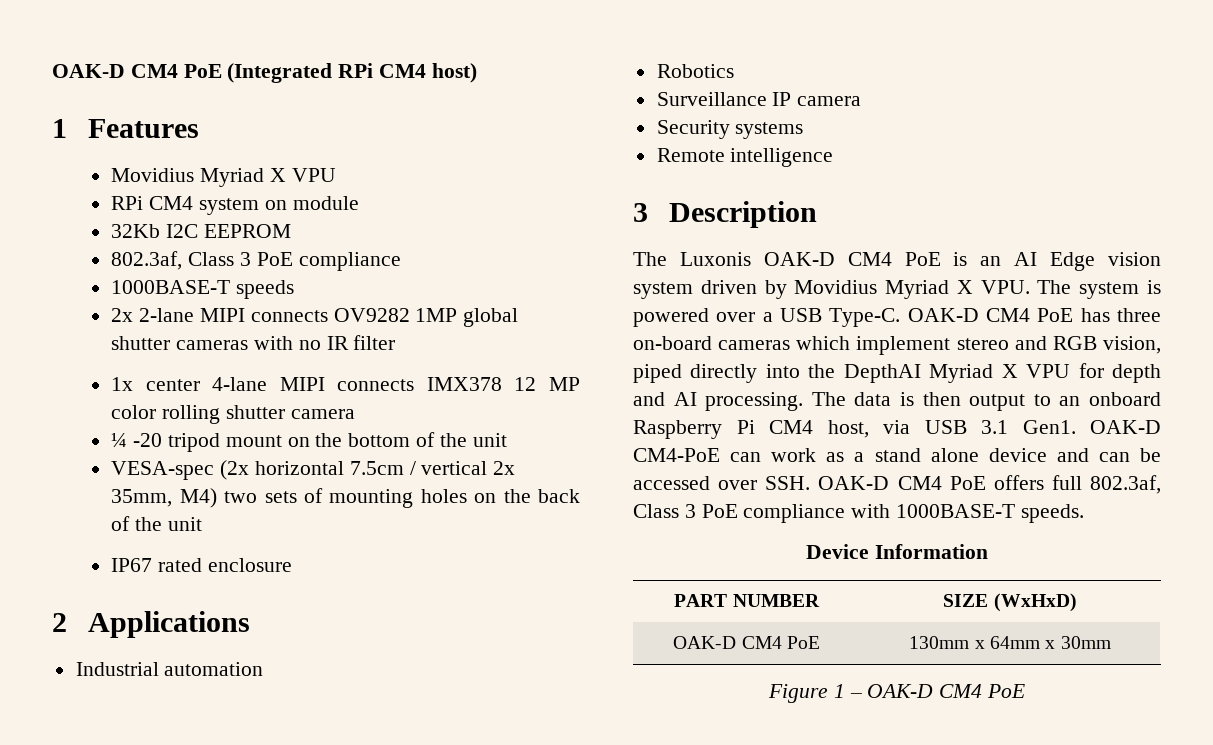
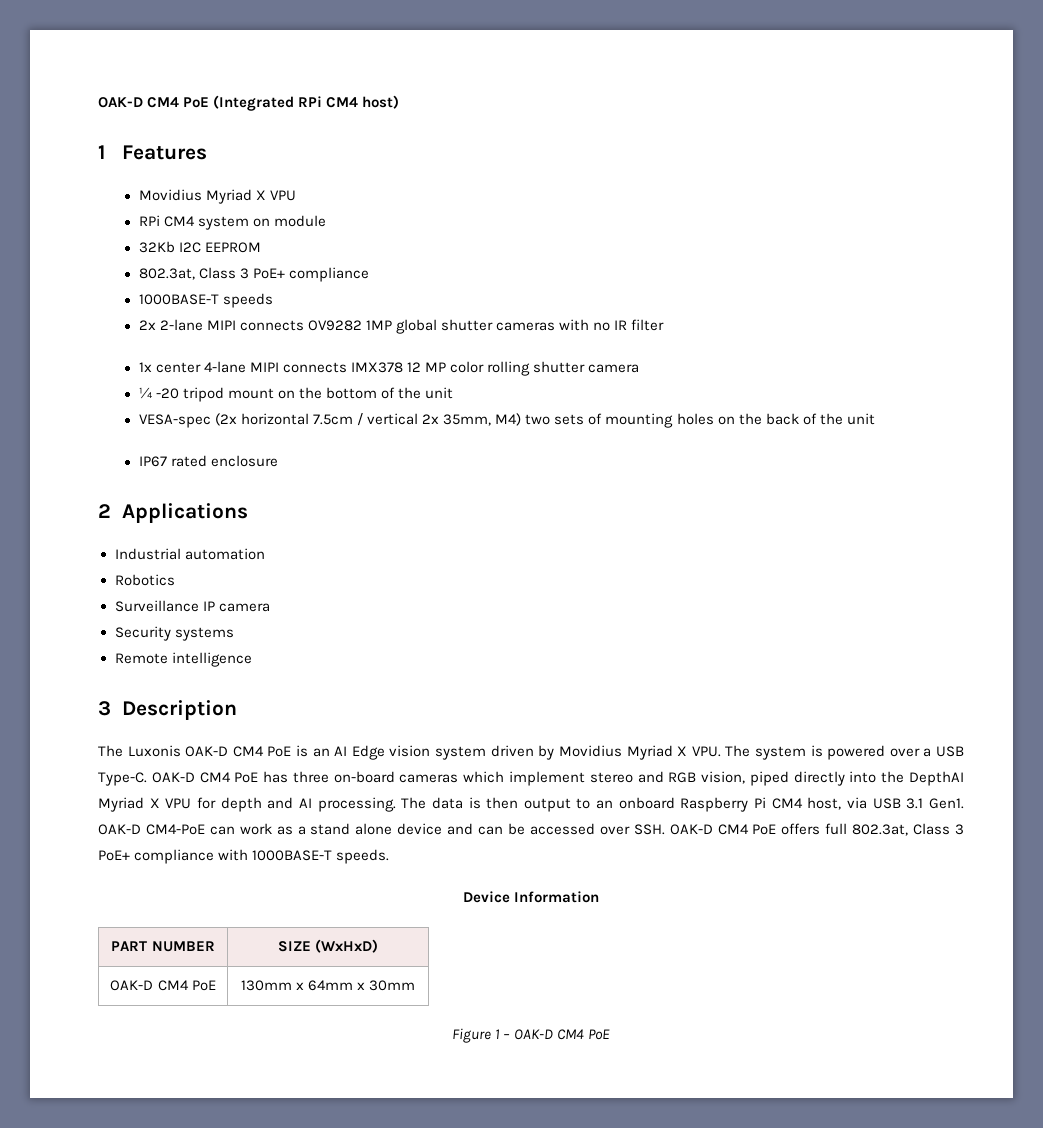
[111,251,293,270] 802.3af, Class 3 PoE -> [138,267,286,280] 802.3at, Class 3 PoE+
[1090,475,1161,494] [633,504,738,518] 802.3af, Class 3 PoE -> [852,823,964,836] [98,850,130,861] 802.3at, Class 3 PoE+

